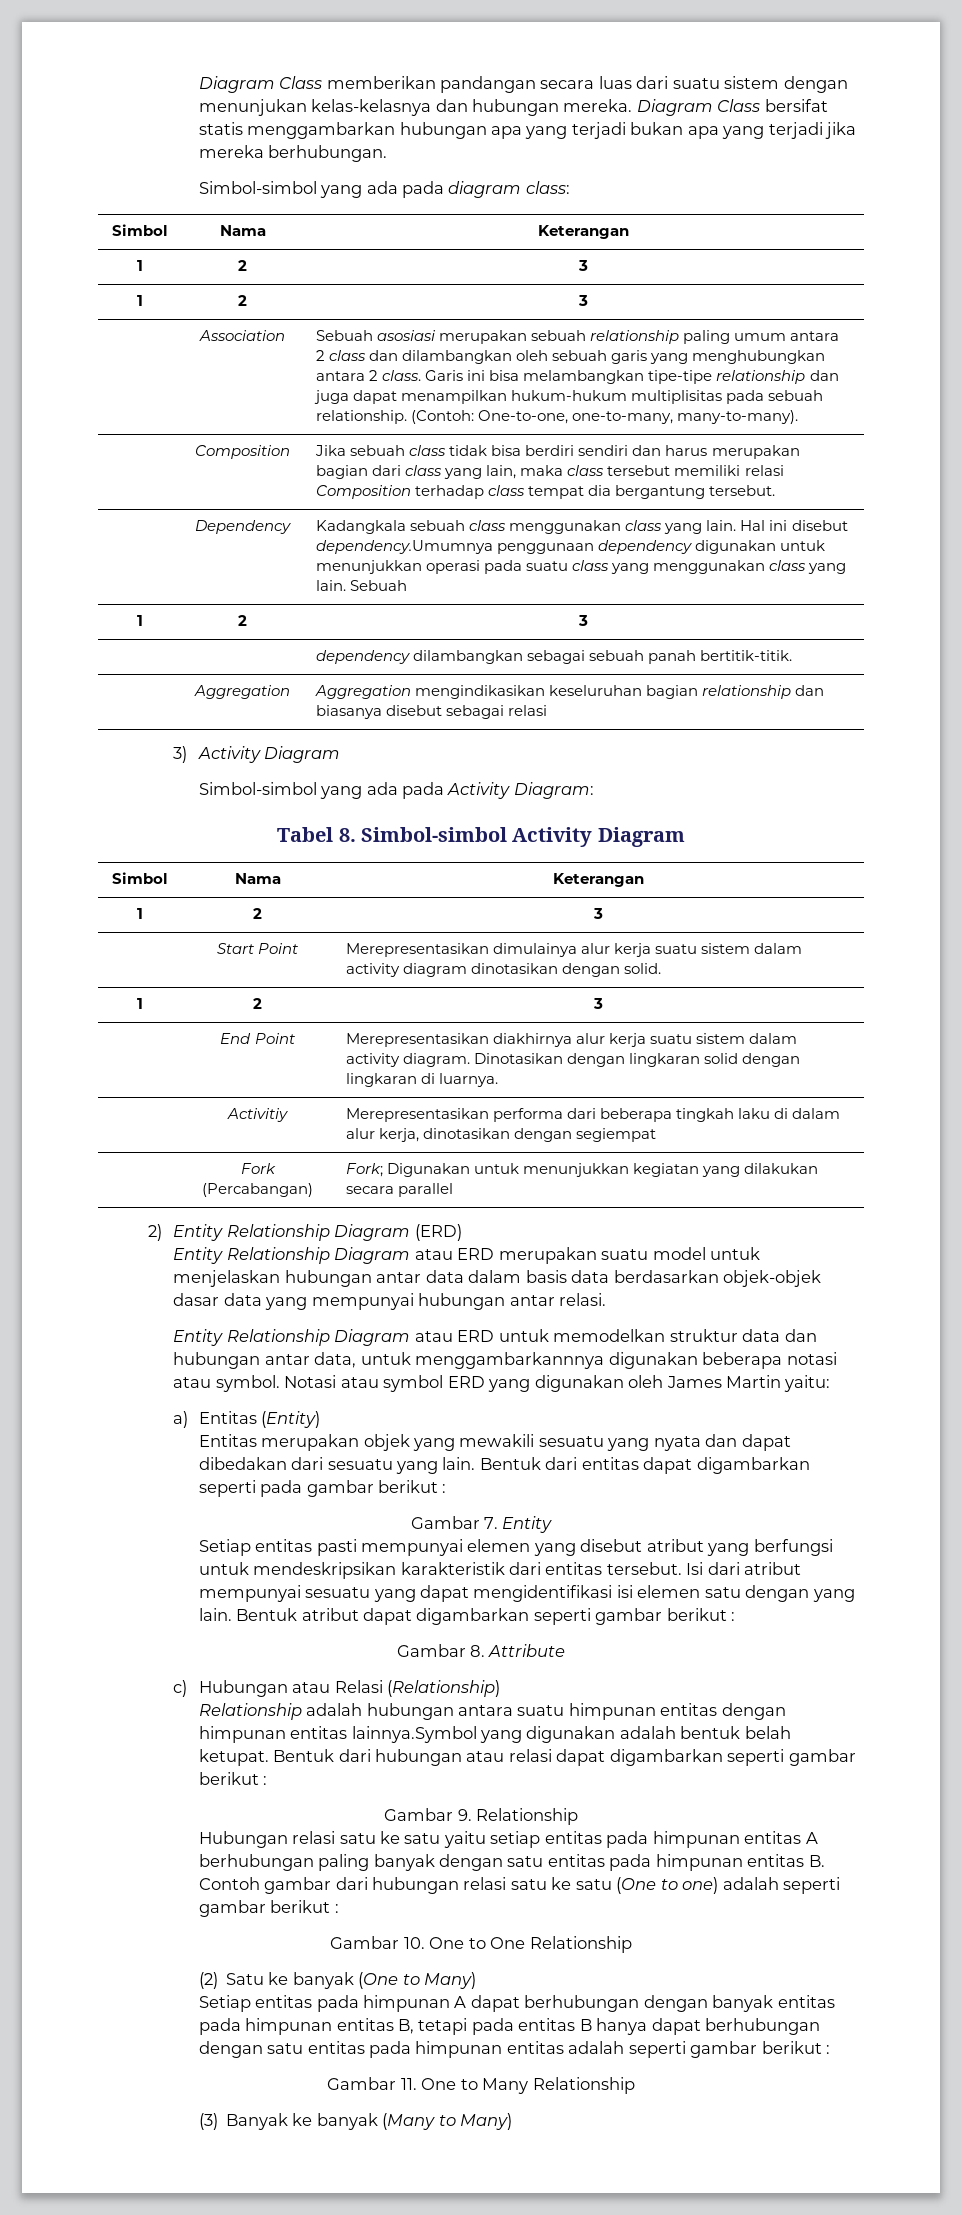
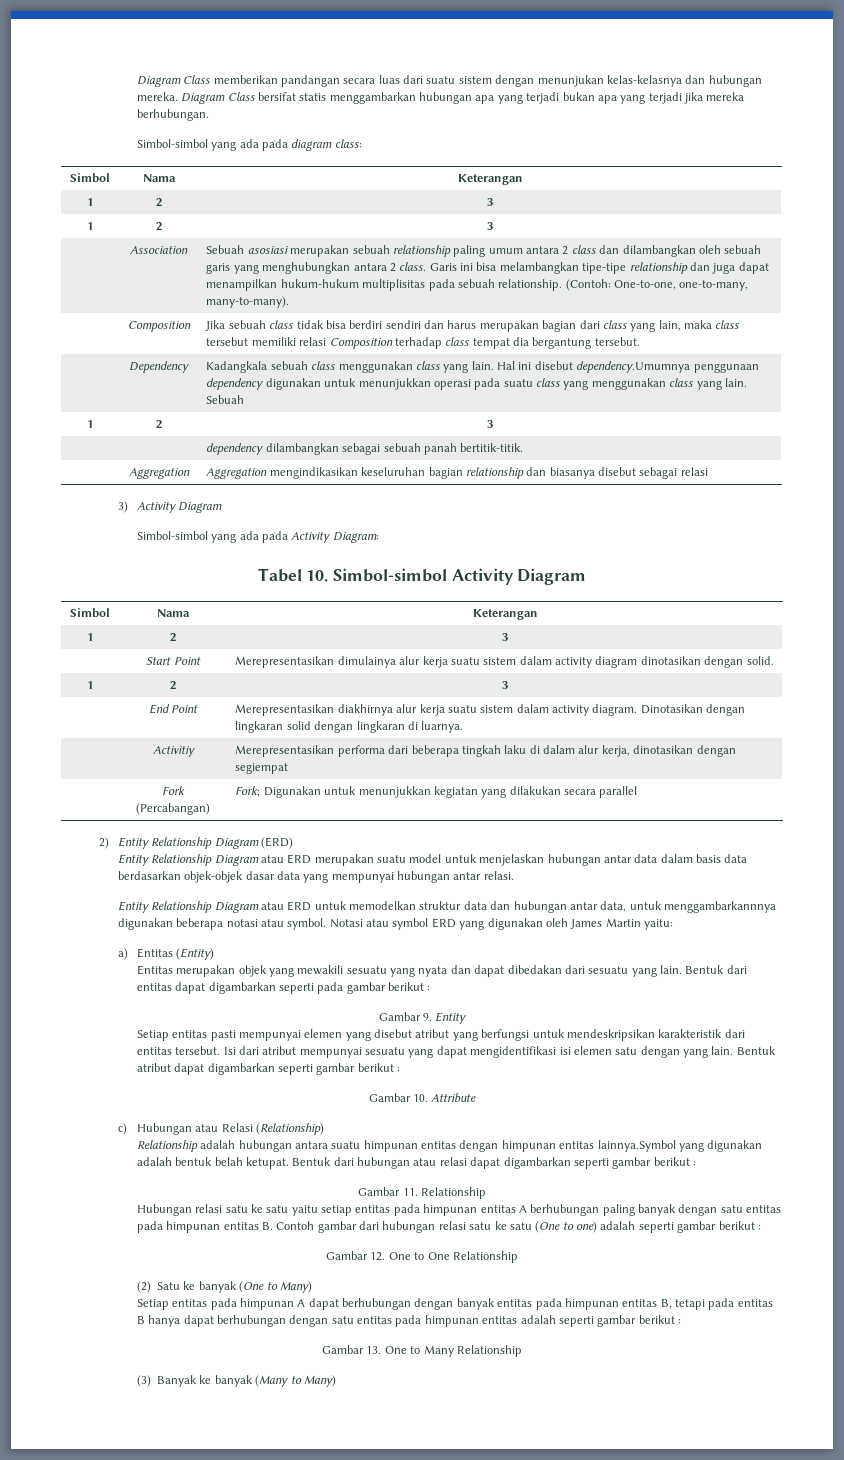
[338,828,356,842] 8. -> [306,570,329,582] 10.
[484,1517,498,1529] 7. -> [423,1013,432,1021] 9.
[470,1645,485,1657] 8. -> [413,1094,428,1102] 10.
[457,1809,472,1821] 9. -> [402,1188,418,1196] 11.
[403,1937,425,1949] 10. -> [370,1252,386,1261] 12.
[400,2078,417,2090] 11. -> [366,1346,382,1354] 13.

